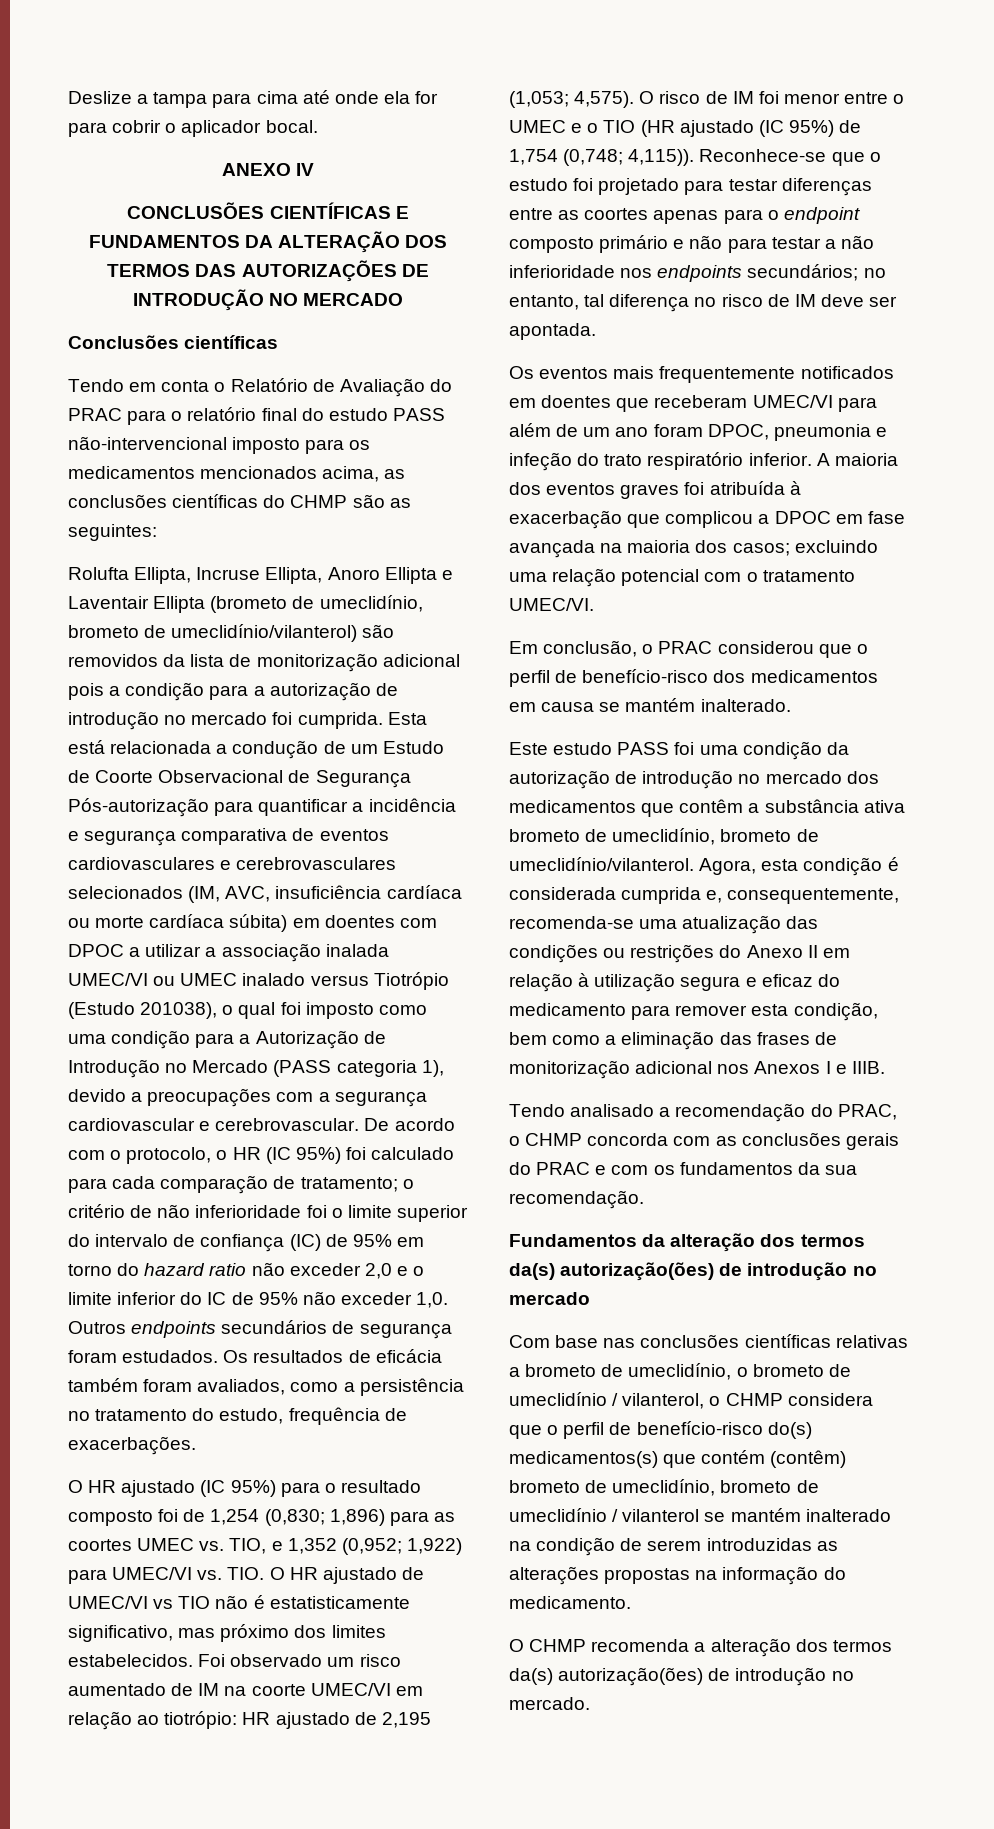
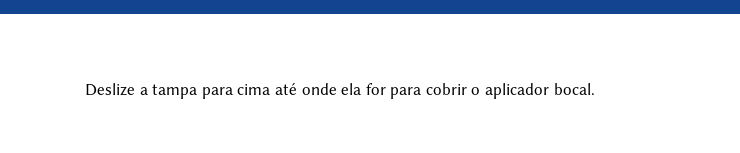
[221,163,315,176] [127,202,409,219] [88,231,448,253] [107,260,429,282] [132,289,404,311] [68,335,279,349] [68,378,452,397] [68,407,445,425] [68,436,371,454] [68,466,406,482] [68,494,411,508] [68,524,157,541] [68,567,453,584] [68,595,423,613] [68,624,395,642] [68,653,460,672] [68,682,398,701] [68,711,427,730] [68,740,444,759] [68,770,411,788] [68,798,456,817] [68,828,389,846] [68,857,397,870] [68,885,462,903] [68,914,437,932] [68,943,389,962] [68,972,449,990] [68,1002,427,1019] [68,1030,386,1049] [68,1059,444,1078] [68,1088,427,1107] [68,1118,455,1131] [68,1147,455,1164] [68,1175,414,1194] [68,1204,468,1222] [68,1234,424,1252] [68,1262,425,1279] [68,1291,449,1308] [68,1320,452,1339] [68,1349,442,1363] [68,1378,464,1396] [68,1407,407,1425] [68,1436,196,1455] [68,1480,421,1497] [68,1509,455,1526] [68,1538,462,1555] [68,1567,424,1584] [68,1595,410,1609] [68,1624,386,1642] [68,1654,401,1667] [68,1683,423,1696] [68,1711,431,1730] [509,91,905,108] [509,120,862,137] [509,149,881,166] [509,178,872,196] [509,207,860,224] [509,235,874,253] [509,264,886,282] [509,294,898,312] [509,323,596,340] [509,366,894,383] [509,395,877,412] [509,423,887,441] [509,452,898,471] [509,481,801,499] [509,510,905,529] [509,540,878,558] [509,568,855,587] [509,598,594,611] [509,640,868,658] [509,669,878,687] [509,698,791,712] [509,741,849,760] [509,770,879,789] [509,799,905,817] [509,828,819,845] [509,857,899,876] [509,887,900,904] [509,915,819,934] [509,944,850,963] [509,973,840,992] [509,1002,878,1021] [509,1031,837,1050] [509,1060,885,1079] [509,1103,897,1122] [509,1132,899,1150] [509,1162,857,1175] [509,1190,644,1209] [509,1233,865,1252] [509,1262,877,1281] [509,1292,590,1305] [509,1334,908,1348] [509,1363,851,1380] [509,1392,873,1409] [509,1421,812,1439] [509,1450,847,1468] [509,1479,819,1496] [509,1508,891,1522] [509,1537,838,1556] [509,1566,846,1585] [509,1596,631,1609] [509,1638,892,1657] [509,1667,854,1686] [509,1697,590,1710] // ANEXO IV // CONCLUSÕES CIENTÍFICAS E FUNDAMENTOS DA ALTERAÇÃO DOS TERMOS DAS AUTORIZAÇÕES DE INTRODUÇÃO NO MERCADO // Conclusões científicas // Tendo em conta o Relatório de Avaliação do PRAC para o relatório final do estudo PASS não-intervencional imposto para os medicamentos mencionados acima, as conclusões científicas do CHMP são as seguintes: // Rolufta Ellipta, Incruse Ellipta, Anoro Ellipta e Laventair Ellipta (brometo de umeclidínio, brometo de umeclidínio/vilanterol) são removidos da lista de monitorização adicional pois a condição para a autorização de introdução no mercado foi cumprida. Esta está relacionada a condução de um Estudo de Coorte Observacional de Segurança Pós-autorização para quantificar a incidência e segurança comparativa de eventos cardiovasculares e cerebrovasculares selecionados (IM, AVC, insuficiência cardíaca ou morte cardíaca súbita) em doentes com DPOC a utilizar a associação inalada UMEC/VI ou UMEC inalado versus Tiotrópio (Estudo 201038), o qual foi imposto como uma condição para a Autorização de Introdução no Mercado (PASS categoria 1), devido a preocupações com a segurança cardiovascular e cerebrovascular. De acordo com o protocolo, o HR (IC 95%) foi calculado para cada comparação de tratamento; o critério de não inferioridade foi o limite superior do intervalo de confiança (IC) de 95% em torno do hazard ratio não exceder 2,0 e o limite inferior do IC de 95% não exceder 1,0. Outros endpoints secundários de segurança foram estudados. Os resultados de eficácia também foram avaliados, como a persistência no tratamento do estudo, frequência de exacerbações. // O HR ajustado (IC 95%) para o resultado composto foi de 1,254 (0,830; 1,896) para as coortes UMEC vs. TIO, e 1,352 (0,952; 1,922) para UMEC/VI vs. TIO. O HR ajustado de UMEC/VI vs TIO não é estatisticamente significativo, mas próximo dos limites estabelecidos. Foi observado um risco aumentado de IM na coorte UMEC/VI em relação ao tiotrópio: HR ajustado de 2,195 (1,053; 4,575). O risco de IM foi menor entre o UMEC e o TIO (HR ajustado (IC 95%) de 1,754 (0,748; 4,115)). Reconhece-se que o estudo foi projetado para testar diferenças entre as coortes apenas para o endpoint composto primário e não para testar a não inferioridade nos endpoints secundários; no entanto, tal diferença no risco de IM deve ser apontada. // Os eventos mais frequentemente notificados em doentes que receberam UMEC/VI para além de um ano foram DPOC, pneumonia e infeção do trato respiratório inferior. A maioria dos eventos graves foi atribuída à exacerbação que complicou a DPOC em fase avançada na maioria dos casos; excluindo uma relação potencial com o tratamento UMEC/VI. // Em conclusão, o PRAC considerou que o perfil de benefício-risco dos medicamentos em causa se mantém inalterado. // Este estudo PASS foi uma condição da autorização de introdução no mercado dos medicamentos que contêm a substância ativa brometo de umeclidínio, brometo de umeclidínio/vilanterol. Agora, esta condição é considerada cumprida e, consequentemente, recomenda-se uma atualização das condições ou restrições do Anexo II em relação à utilização segura e eficaz do medicamento para remover esta condição, bem como a eliminação das frases de monitorização adicional nos Anexos I e IIIB. // Tendo analisado a recomendação do PRAC, o CHMP concorda com as conclusões gerais do PRAC e com os fundamentos da sua recomendação. // Fundamentos da alteração dos termos da(s) autorização(ões) de introdução no mercado // Com base nas conclusões científicas relativas a brometo de umeclidínio, o brometo de umeclidínio / vilanterol, o CHMP considera que o perfil de benefício-risco do(s) medicamentos(s) que contém (contêm) brometo de umeclidínio, brometo de umeclidínio / vilanterol se mantém inalterado na condição de serem introduzidas as alterações propostas na informação do medicamento. // O CHMP recomenda a alteração dos termos da(s) autorização(ões) de introdução no mercado. -> (595, 89) none

